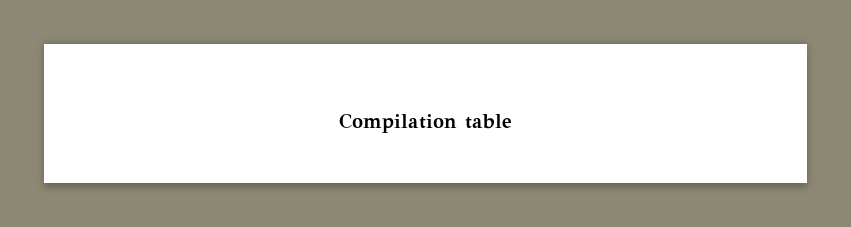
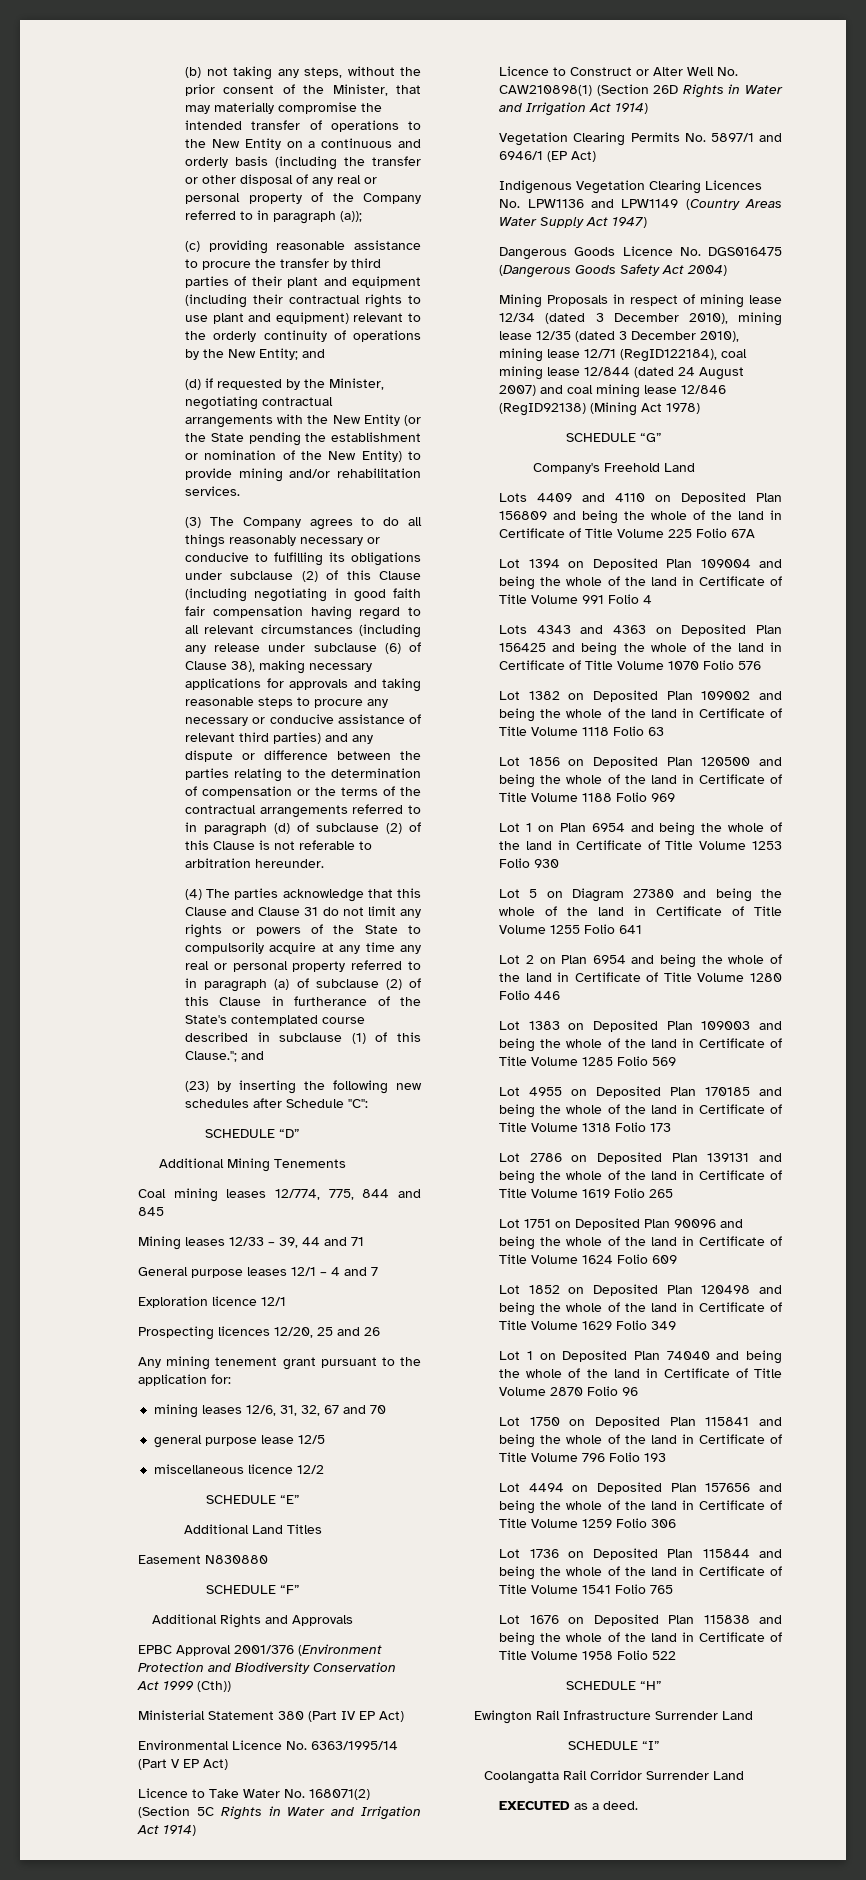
[339,113,512,133] Compilation table -> [185,66,422,80] [185,84,421,96] [185,102,383,114] [185,120,421,132] [185,138,421,150] [185,156,421,170] [185,174,378,186] [185,192,421,204] [185,210,363,224] [185,240,421,254] [185,258,382,270] [185,276,421,288] [185,294,421,308] [185,312,421,324] [185,330,421,342] [185,348,326,360] [185,378,385,390] [185,396,334,410] [185,414,421,428] [185,432,421,446] [185,450,421,462] [185,468,421,482] [185,486,241,496] [185,517,422,530] [185,534,381,548] [185,552,421,566] [185,570,421,582] [185,588,421,602] [185,606,421,620] [185,624,421,638] [185,642,421,654] [185,660,373,674] [185,678,421,692] [185,697,389,708] [185,714,421,726] [185,732,374,744] [185,750,421,762] [185,768,421,782] [185,786,422,798] [185,804,421,818] [185,822,422,836] [185,840,373,850] [185,858,325,868] [185,888,421,902] [185,906,421,918] [185,924,421,938] [185,942,421,954] [185,960,421,972] [185,978,421,992] [185,996,421,1006] [185,1015,366,1026] [185,1032,421,1044] [185,1051,265,1062] [185,1080,422,1094] [185,1098,369,1108] [205,1129,300,1138] [159,1158,346,1172] [138,1188,421,1202] [138,1207,165,1216] [138,1236,365,1250] [138,1267,379,1278] [138,1296,287,1308] [138,1326,381,1340] [138,1356,421,1370] [138,1374,232,1386] [153,1404,386,1418] [153,1435,325,1448] [153,1464,324,1474] [205,1495,300,1504] [183,1524,322,1534] [138,1555,269,1564] [205,1585,300,1594] [152,1614,353,1628] [138,1644,383,1656] [138,1662,397,1674] [137,1681,232,1692] [138,1710,405,1722] [138,1740,399,1750] [138,1759,229,1770] [138,1788,371,1800] [138,1806,421,1820] [137,1825,197,1836] [499,66,739,76] [499,84,783,98] [499,102,649,116] [499,132,782,146] [499,151,597,162] [499,180,763,194] [499,199,782,210] [499,217,648,228] [499,246,782,260] [499,264,728,278] [499,294,782,308] [499,312,782,326] [499,331,740,342] [499,348,748,362] [499,366,745,380] [499,384,727,398] [499,402,701,416] [565,433,662,442] [532,463,695,474] [499,492,782,504] [499,510,782,524] [499,528,756,538] [499,558,782,570] [499,576,782,590] [499,594,653,604] [499,624,782,636] [499,642,782,656] [499,660,762,670] [499,690,782,702] [499,708,782,722] [499,726,665,736] [499,756,782,768] [499,774,782,788] [499,792,676,802] [499,822,782,836] [499,840,782,850] [499,858,560,868] [499,888,782,902] [499,906,782,916] [499,924,643,934] [499,954,782,968] [499,972,782,982] [499,990,561,1000] [499,1020,782,1032] [499,1038,782,1052] [499,1056,677,1066] [499,1086,782,1098] [499,1104,782,1118] [499,1122,672,1132] [499,1152,782,1164] [499,1170,782,1184] [499,1188,674,1198] [499,1218,744,1230] [499,1236,782,1250] [499,1254,678,1264] [499,1284,782,1296] [499,1302,782,1316] [499,1320,677,1330] [499,1350,782,1364] [499,1368,782,1378] [499,1386,639,1396] [499,1416,782,1428] [499,1434,782,1448] [499,1452,667,1462] [499,1482,782,1494] [499,1500,782,1514] [499,1518,677,1528] [499,1548,782,1560] [499,1566,782,1580] [499,1584,674,1594] [499,1614,782,1626] [499,1632,782,1646] [499,1650,677,1660] [565,1681,662,1690] [474,1710,753,1724] [567,1741,660,1750] [483,1770,744,1784] [499,1801,639,1810] (b) not taking any steps, without the prior consent of the Minister, that may materially compromise the intended transfer of operations to the New Entity on a continuous and orderly basis (including the transfer or other disposal of any real or personal property of the Company referred to in paragraph (a)); // (c) providing reasonable assistance to procure the transfer by third parties of their plant and equipment (including their contractual rights to use plant and equipment) relevant to the orderly continuity of operations by the New Entity; and // (d) if requested by the Minister, negotiating contractual arrangements with the New Entity (or the State pending the establishment or nomination of the New Entity) to provide mining and/or rehabilitation services. // (3) The Company agrees to do all things reasonably necessary or conducive to fulfilling its obligations under subclause (2) of this Clause (including negotiating in good faith fair compensation having regard to all relevant circumstances (including any release under subclause (6) of Clause 38), making necessary applications for approvals and taking reasonable steps to procure any necessary or conducive assistance of relevant third parties) and any dispute or difference between the parties relating to the determination of compensation or the terms of the contractual arrangements referred to in paragraph (d) of subclause (2) of this Clause is not referable to arbitration hereunder. // (4) The parties acknowledge that this Clause and Clause 31 do not limit any rights or powers of the State to compulsorily acquire at any time any real or personal property referred to in paragraph (a) of subclause (2) of this Clause in furtherance of the State's contemplated course described in subclause (1) of this Clause."; and // (23) by inserting the following new schedules after Schedule "C": // SCHEDULE “D” // Additional Mining Tenements // Coal mining leases 12/774, 775, 844 and 845 // Mining leases 12/33 – 39, 44 and 71 // General purpose leases 12/1 – 4 and 7 // Exploration licence 12/1 // Prospecting licences 12/20, 25 and 26 // Any mining tenement grant pursuant to the application for: // mining leases 12/6, 31, 32, 67 and 70 // general purpose lease 12/5 // miscellaneous licence 12/2 // SCHEDULE “E” // Additional Land Titles // Easement N830880 // SCHEDULE “F” // Additional Rights and Approvals // EPBC Approval 2001/376 (Environment Protection and Biodiversity Conservation Act 1999 (Cth)) // Ministerial Statement 380 (Part IV EP Act) // Environmental Licence No. 6363/1995/14 (Part V EP Act) // Licence to Take Water No. 168071(2) (Section 5C Rights in Water and Irrigation Act 1914) // Licence to Construct or Alter Well No. CAW210898(1) (Section 26D Rights in Water and Irrigation Act 1914) // Vegetation Clearing Permits No. 5897/1 and 6946/1 (EP Act) // Indigenous Vegetation Clearing Licences No. LPW1136 and LPW1149 (Country Areas Water Supply Act 1947) // Dangerous Goods Licence No. DGS016475 (Dangerous Goods Safety Act 2004) // Mining Proposals in respect of mining lease 12/34 (dated 3 December 2010), mining lease 12/35 (dated 3 December 2010), mining lease 12/71 (RegID122184), coal mining lease 12/844 (dated 24 August 2007) and coal mining lease 12/846 (RegID92138) (Mining Act 1978) // SCHEDULE “G” // Company's Freehold Land // Lots 4409 and 4110 on Deposited Plan 156809 and being the whole of the land in Certificate of Title Volume 225 Folio 67A // Lot 1394 on Deposited Plan 109004 and being the whole of the land in Certificate of Title Volume 991 Folio 4 // Lots 4343 and 4363 on Deposited Plan 156425 and being the whole of the land in Certificate of Title Volume 1070 Folio 576 // Lot 1382 on Deposited Plan 109002 and being the whole of the land in Certificate of Title Volume 1118 Folio 63 // Lot 1856 on Deposited Plan 120500 and being the whole of the land in Certificate of Title Volume 1188 Folio 969 // Lot 1 on Plan 6954 and being the whole of the land in Certificate of Title Volume 1253 Folio 930 // Lot 5 on Diagram 27380 and being the whole of the land in Certificate of Title Volume 1255 Folio 641 // Lot 2 on Plan 6954 and being the whole of the land in Certificate of Title Volume 1280 Folio 446 // Lot 1383 on Deposited Plan 109003 and being the whole of the land in Certificate of Title Volume 1285 Folio 569 // Lot 4955 on Deposited Plan 170185 and being the whole of the land in Certificate of Title Volume 1318 Folio 173 // Lot 2786 on Deposited Plan 139131 and being the whole of the land in Certificate of Title Volume 1619 Folio 265 // Lot 1751 on Deposited Plan 90096 and being the whole of the land in Certificate of Title Volume 1624 Folio 609 // Lot 1852 on Deposited Plan 120498 and being the whole of the land in Certificate of Title Volume 1629 Folio 349 // Lot 1 on Deposited Plan 74040 and being the whole of the land in Certificate of Title Volume 2870 Folio 96 // Lot 1750 on Deposited Plan 115841 and being the whole of the land in Certificate of Title Volume 796 Folio 193 // Lot 4494 on Deposited Plan 157656 and being the whole of the land in Certificate of Title Volume 1259 Folio 306 // Lot 1736 on Deposited Plan 115844 and being the whole of the land in Certificate of Title Volume 1541 Folio 765 // Lot 1676 on Deposited Plan 115838 and being the whole of the land in Certificate of Title Volume 1958 Folio 522 // SCHEDULE “H” // Ewington Rail Infrastructure Surrender Land // SCHEDULE “I” // Coolangatta Rail Corridor Surrender Land // EXECUTED as a deed.

